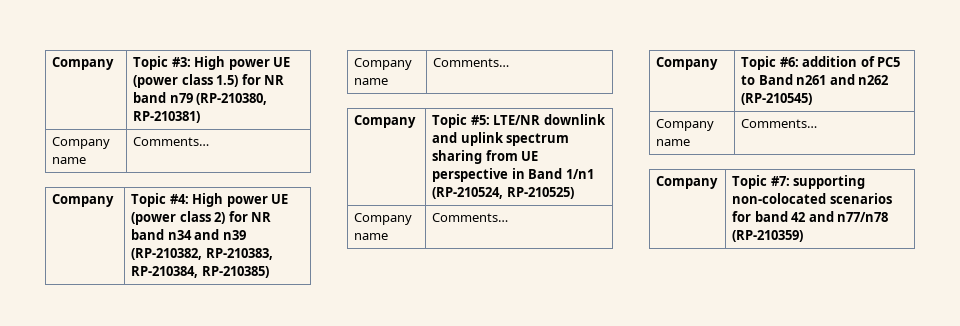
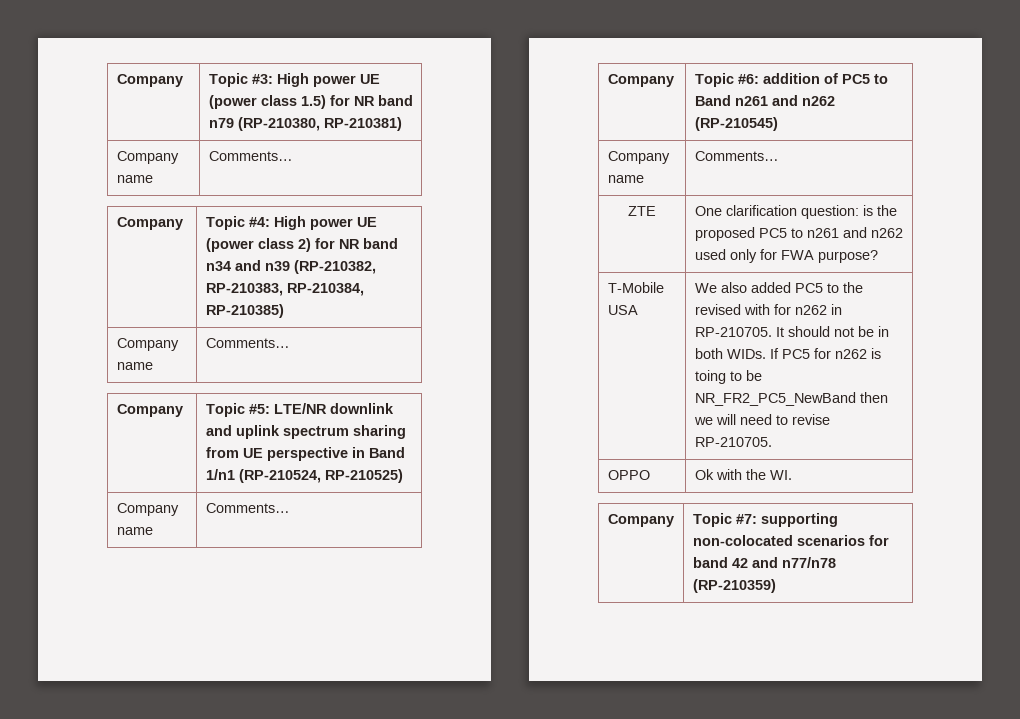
(818, 123) none -> [628,206,656,216] [694,205,897,219] [694,227,903,241] [694,249,878,263] [607,282,664,293] [607,305,638,315] [694,282,863,293] [694,304,842,315] [694,326,889,337] [694,348,881,359] [694,370,762,384] [694,392,888,406] [693,414,830,425] [694,437,772,447] [607,470,650,480] [694,469,792,480] // ZTE | One clarification question: is the proposed PC5 to n261 and n262 used only for FWA purpose? // T-Mobile USA | We also added PC5 to the revised with for n262 in RP-210705. It should not be in both WIDs. If PC5 for n262 is toing to be NR_FR2_PC5_NewBand then we will need to revise RP-210705. // OPPO | Ok with the WI.

